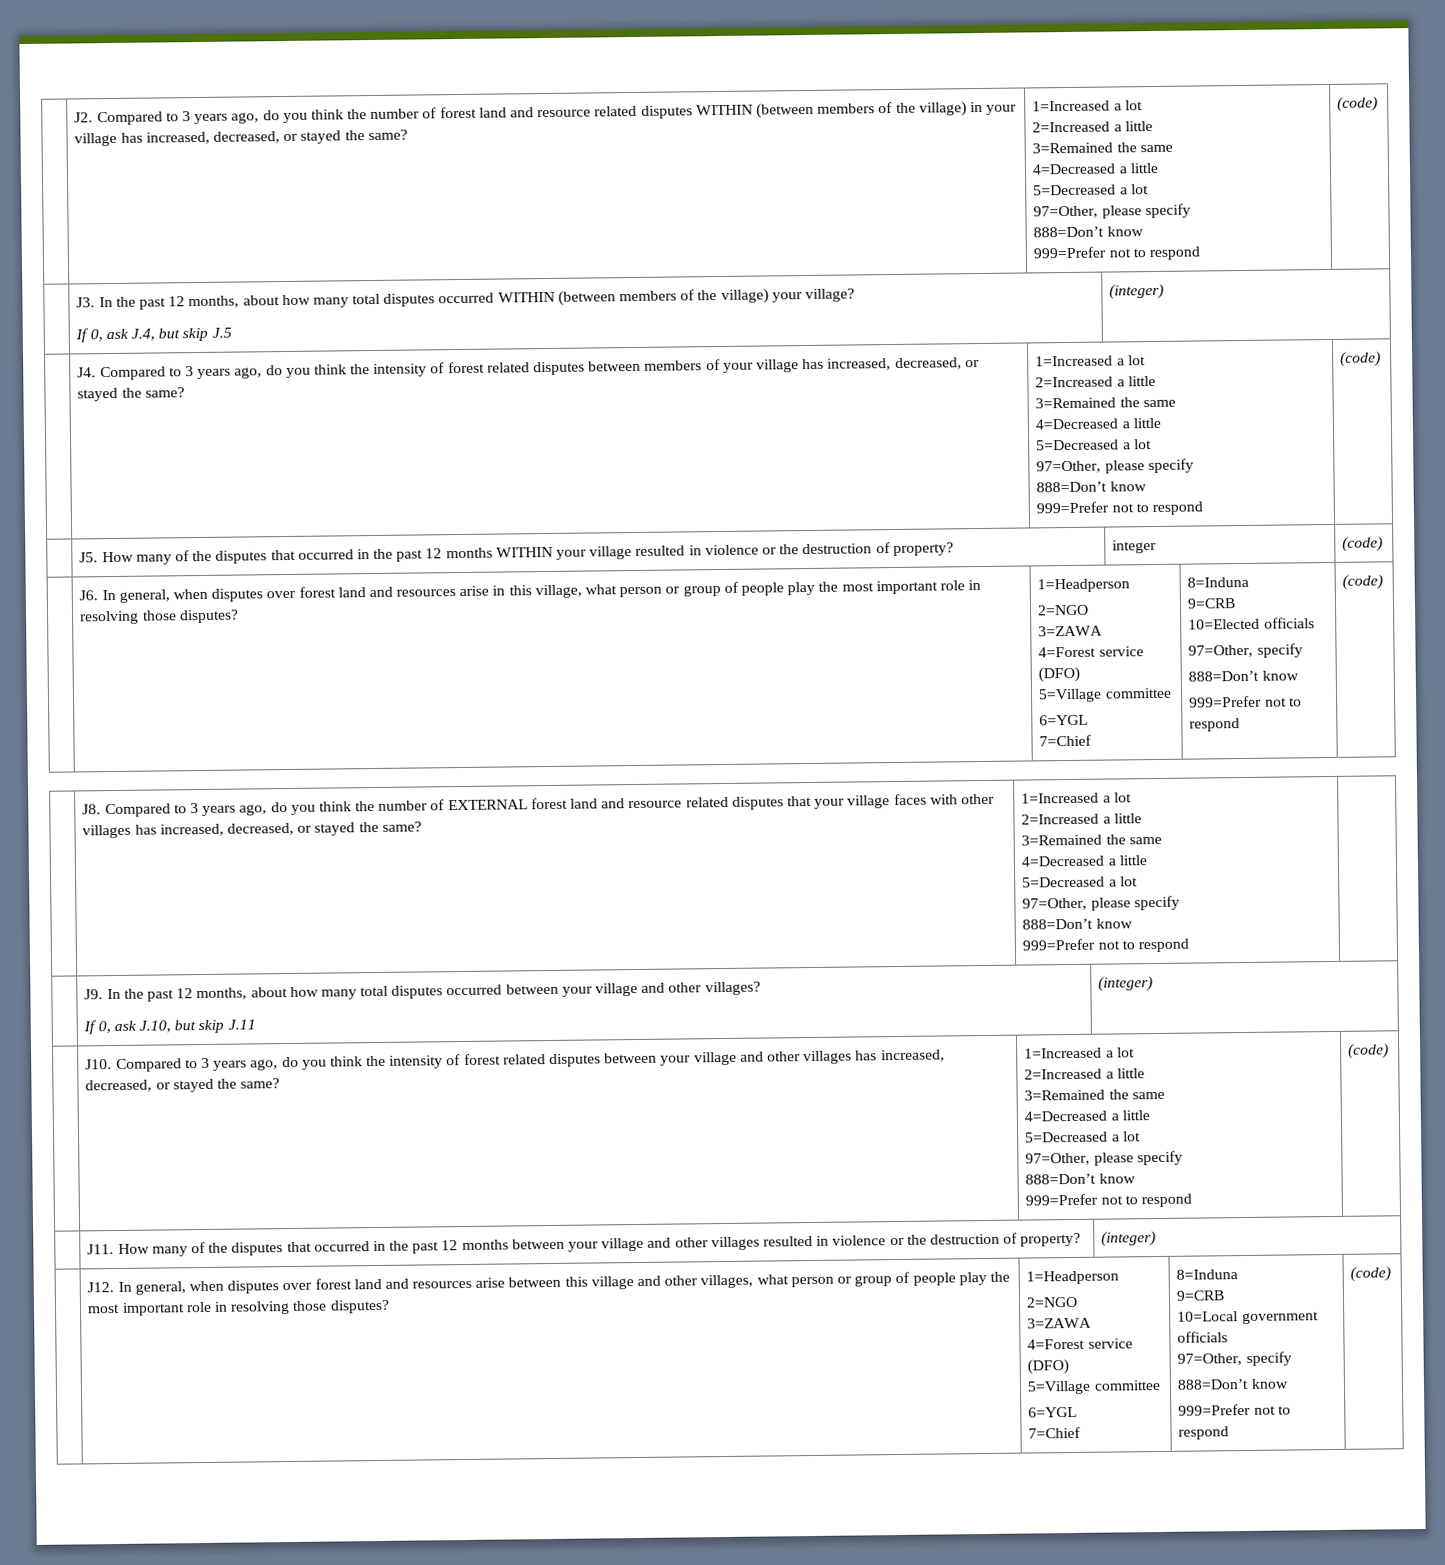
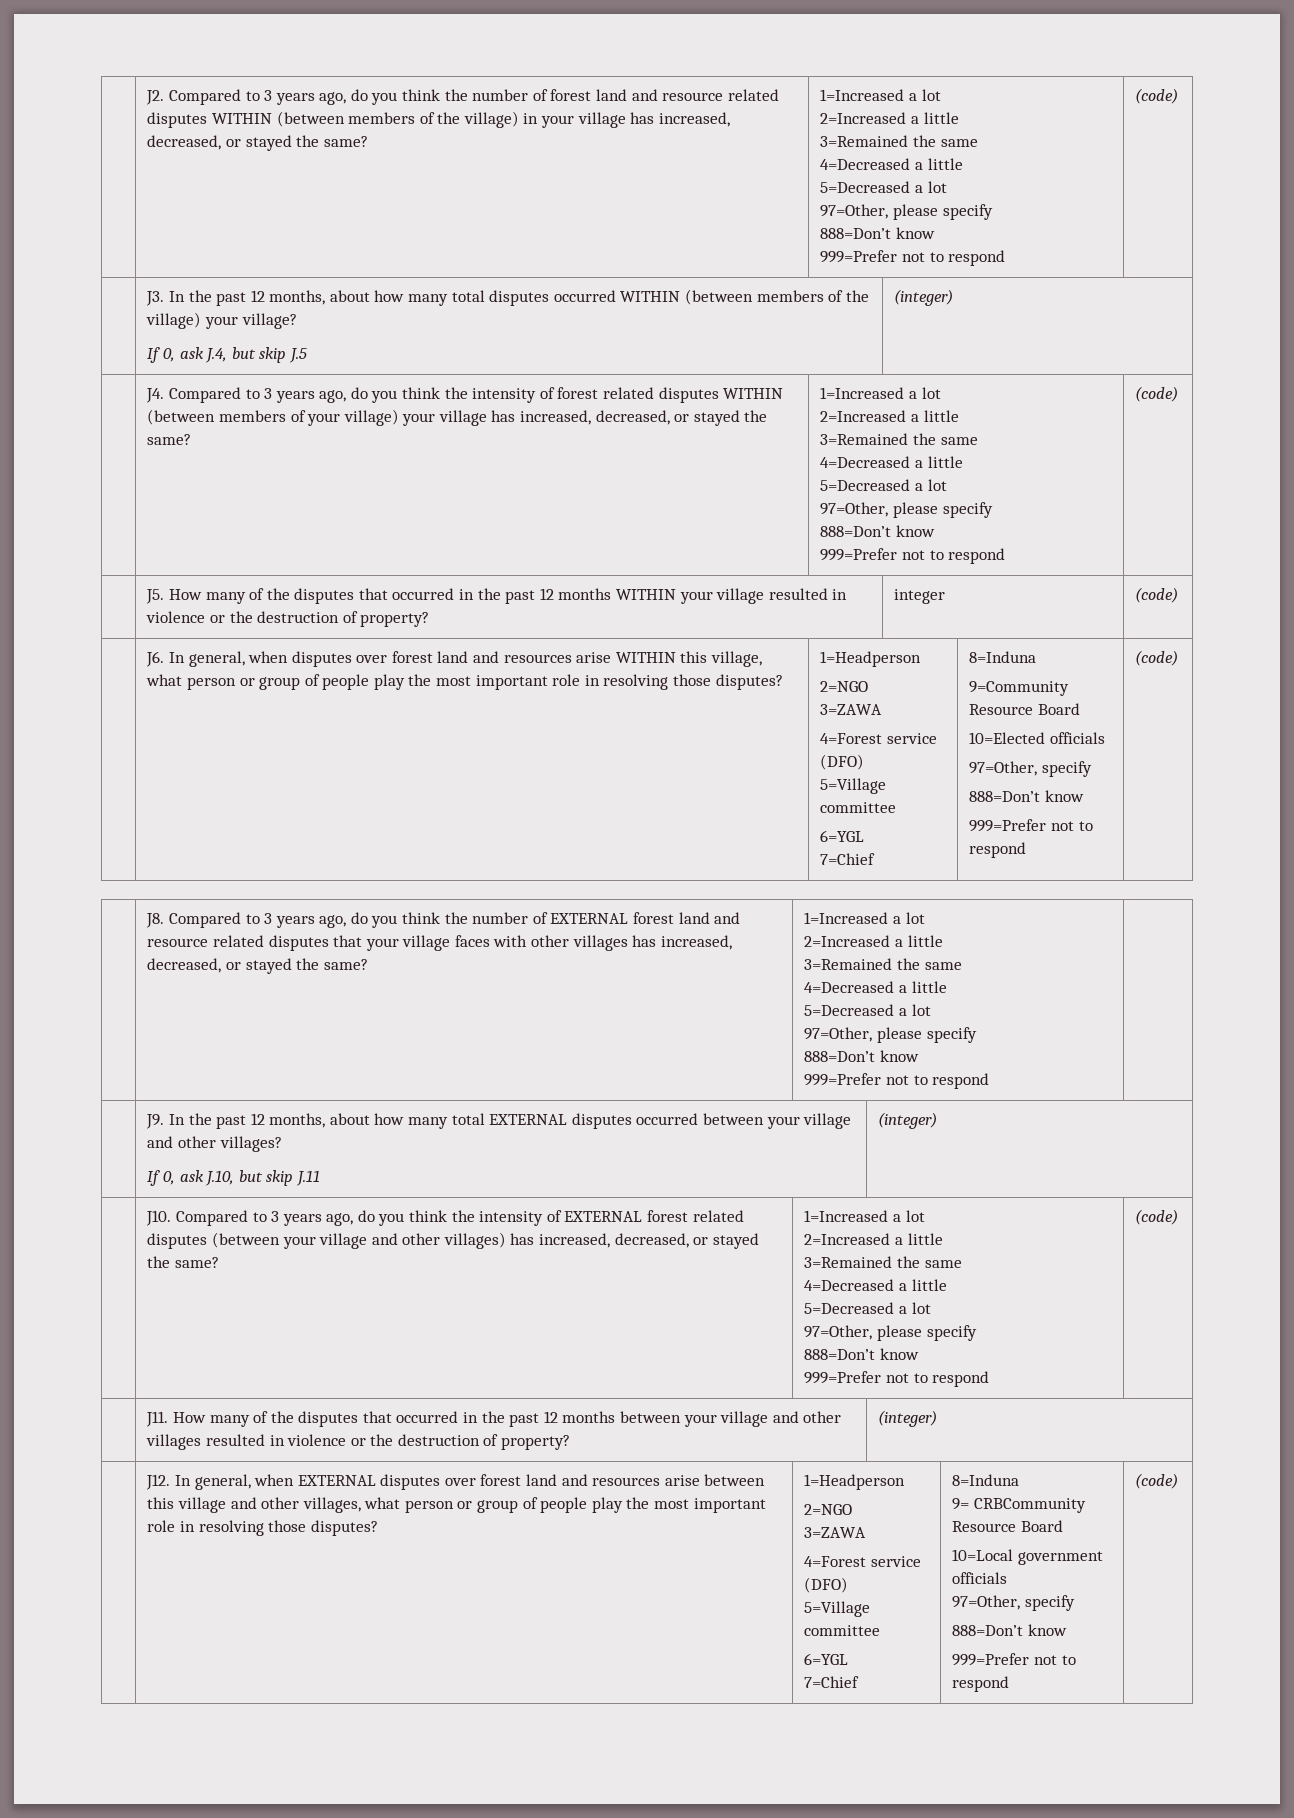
[588,360,642,372] between -> [723,388,784,399] [147,409,216,425] WITHIN (between
(754, 367) none -> [343,409,436,426] village) your
[492,585,506,596] in -> [615,652,676,663] WITHIN
[1187,598,1237,609] 9=CRB -> [969,681,1070,696] [969,703,1080,715] 9=Community Resource Board
(389, 991) none -> [489,1114,568,1125] EXTERNAL
[463,1050,853,1068] forest related disputes between your village and other villages -> [564,1210,744,1222] [147,1232,506,1249] EXTERNAL forest related disputes (between your village and other villages)
(224, 1286) none -> [297,1475,376,1486] EXTERNAL
[1176,1290,1225,1301] 9=CRB -> [952,1498,1086,1513] [952,1520,1063,1532] 9= CRBCommunity Resource Board

